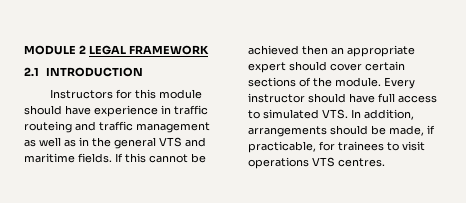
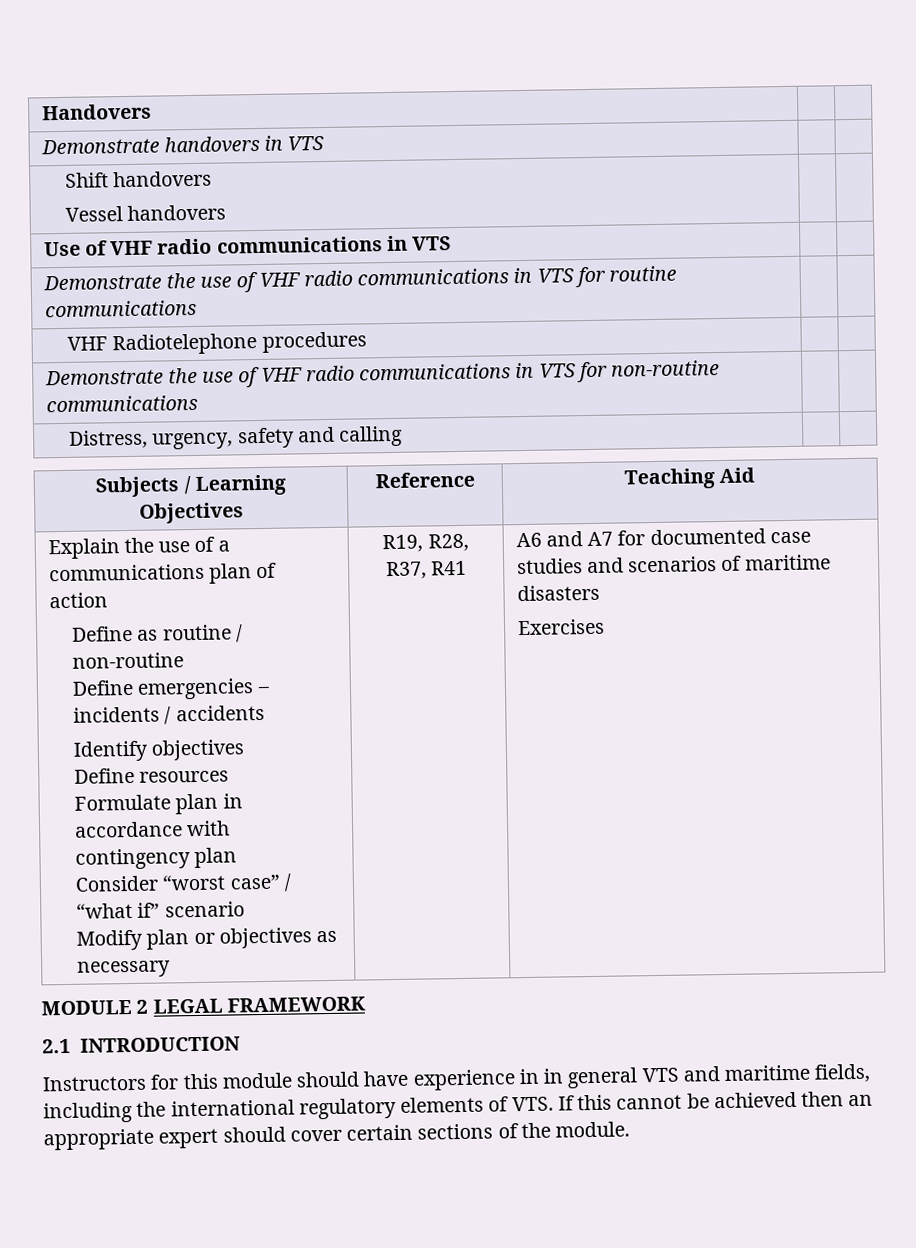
(24, 50) none -> [41,103,152,121] [40,135,325,155] [65,170,213,188] [65,204,227,222] [43,235,452,257] [42,265,678,293] [44,299,197,318] [67,331,367,356] [44,359,721,388] [45,394,198,413] [69,425,404,450] [95,474,287,498] [139,502,244,524] [374,471,475,489] [623,467,756,490] [47,536,230,560] [48,562,278,584] [48,592,108,609] [71,624,243,643] [72,652,185,669] [72,678,270,700] [73,704,265,725] [73,739,246,762] [74,767,230,784] [74,793,243,815] [74,820,231,838] [75,847,238,870] [75,873,292,892] [76,901,245,919] [76,927,338,951] [77,960,172,978] [382,533,469,553] [385,560,468,580] [515,528,811,548] [516,554,831,575] [516,584,600,602] [516,618,605,636] Handovers | | // Demonstrate handovers in VTS | | // Shift handovers // Vessel handovers | | // Use of VHF radio communications in VTS | | // Demonstrate the use of VHF radio communications in VTS for routine communications | | // VHF Radiotelephone procedures | | // Demonstrate the use of VHF radio communications in VTS for non-routine communications | | // Distress, urgency, safety and calling | | // Subjects / Learning Objectives | Reference | Teaching Aid // Explain the use of a communications plan of action // Define as routine / non-routine // Define emergencies – incidents / accidents // Identify objectives // Define resources // Formulate plan in accordance with contingency plan // Consider “worst case” / “what if” scenario // Modify plan or objectives as necessary | R19, R28, R37, R41 | A6 and A7 for documented case studies and scenarios of maritime disasters // Exercises //
[174,105,208,115] [24,121,210,133] [24,137,206,149] [24,153,112,163] traffic routeing and traffic management as well as in the general VTS and maritime fields. -> [543,1063,871,1089] [43,1096,554,1124] in general VTS and maritime fields, including the international regulatory elements of VTS.
[384,77,415,89] [248,93,437,103] [248,109,414,120] [248,125,435,137] [248,141,425,153] [248,157,385,169] Every instructor should have full access to simulated VTS. In addition, arrangements should be made, if practicable, for trainees to visit operations VTS centres. -> (631, 1129) none

